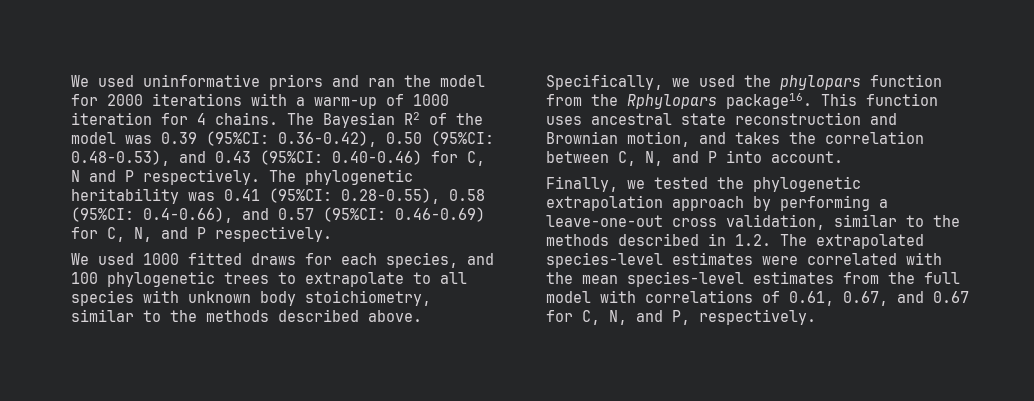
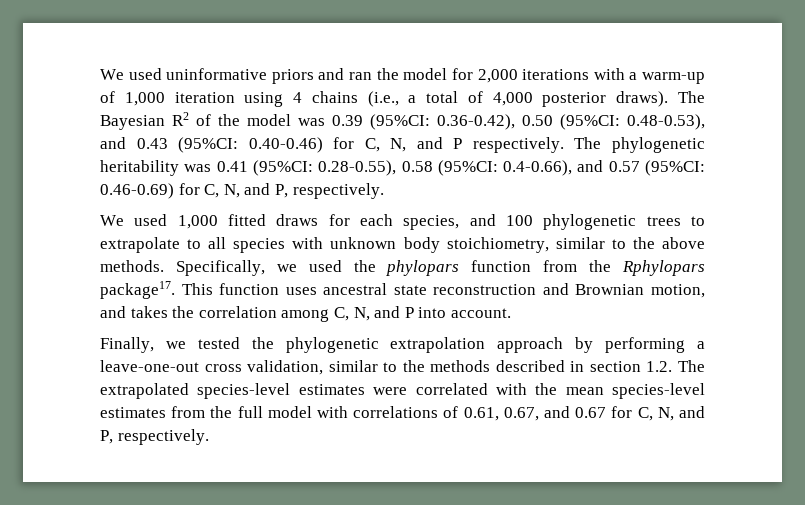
[107,94,143,106] 2000 -> [477,69,518,83] 2,000
[413,94,449,106] [71,112,278,125] 1000 iteration for 4 chains. -> [124,91,669,107] 1,000 iteration using 4 chains (i.e., a total of 4,000 posterior draws).
[71,170,80,182] N -> [390,138,407,152] N,
[197,227,206,239] P -> [274,184,288,198] P,
[143,253,179,265] 1000 -> [177,215,218,229] 1,000
[206,309,422,322] methods described above. -> [662,237,705,249] [100,260,164,272] above methods.
[726,93,812,109] package16. -> [100,281,175,299] package17.
[546,151,609,163] between -> [281,309,330,322] among
(726, 239) none -> [589,361,641,372] section

